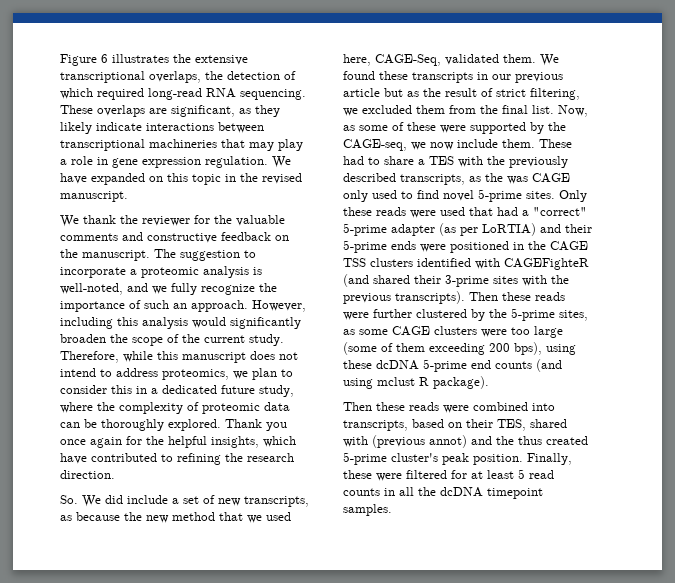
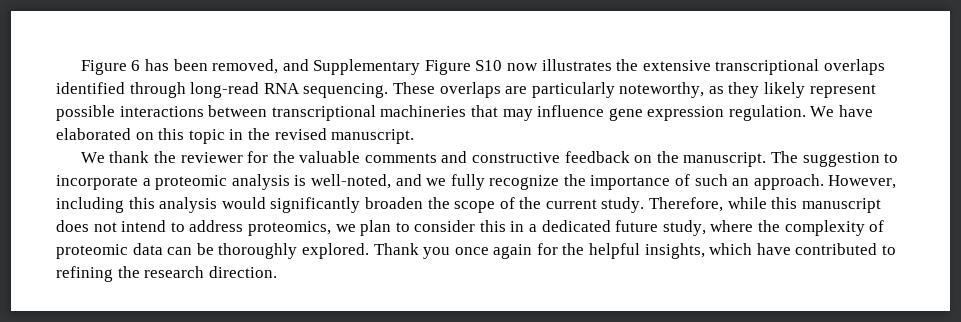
[112,54,248,65] [60,71,296,83] [60,88,144,100] illustrates the extensive transcriptional overlaps, the detection of which required -> [144,59,885,75] [56,82,186,98] has been removed, and Supplementary Figure S10 now illustrates the extensive transcriptional overlaps identified through
[171,105,235,117] significant, -> [531,82,705,98] particularly noteworthy,
[96,122,142,131] indicate -> [809,84,876,98] [56,105,115,121] represent possible
[278,139,303,151] [60,156,108,165] play a role in -> [537,105,605,117] influence
[91,173,145,185] expanded -> [56,128,131,140] elaborated
[60,495,309,507] [60,512,291,523] [343,54,559,66] [343,71,563,83] [343,88,580,100] [343,105,588,117] [343,122,566,134] [343,139,572,151] [343,156,568,168] [343,173,570,185] [343,189,587,202] [343,207,587,218] [343,223,592,236] [343,240,588,253] [343,258,589,270] [343,274,569,287] [343,291,565,304] [343,308,588,321] [343,326,563,338] [343,342,576,355] [343,359,562,372] [343,376,489,389] [343,402,555,413] [343,419,567,431] [343,435,588,448] [343,452,572,465] [343,469,554,481] [343,487,543,499] [343,504,392,516] // So. We did include a set of new transcripts, as because the new method that we used here, CAGE-Seq, validated them. We found these transcripts in our previous article but as the result of strict filtering, we excluded them from the final list. Now, as some of these were supported by the CAGE-seq, we now include them. These had to share a TES with the previously described transcripts, as the was CAGE only used to find novel 5-prime sites. Only these reads were used that had a "correct" 5-prime adapter (as per LoRTIA) and their 5-prime ends were positioned in the CAGE TSS clusters identified with CAGEFighteR (and shared their 3-prime sites with the previous transcripts). Then these reads were further clustered by the 5-prime sites, as some CAGE clusters were too large (some of them exceeding 200 bps), using these dcDNA 5-prime end counts (and using mclust R package). // Then these reads were combined into transcripts, based on their TES, shared with (previous annot) and the thus created 5-prime cluster's peak position. Finally, these were filtered for at least 5 read counts in all the dcDNA timepoint samples. -> (277, 272) none

